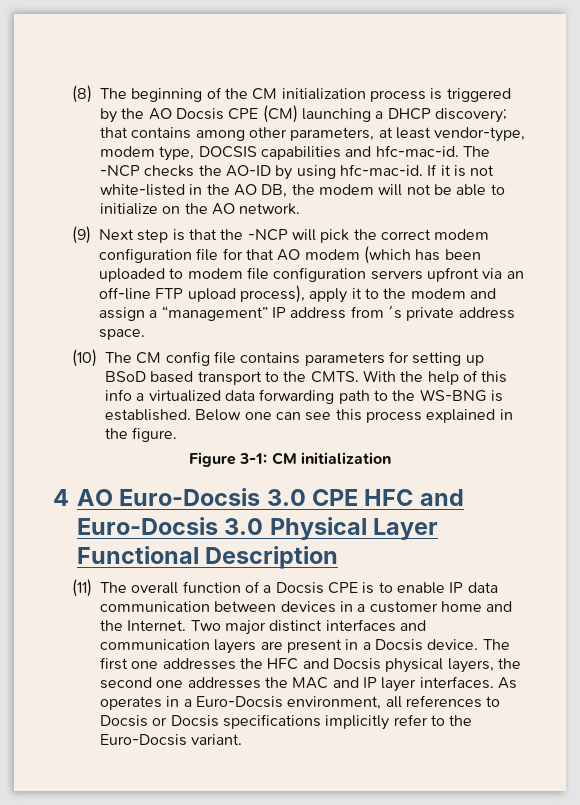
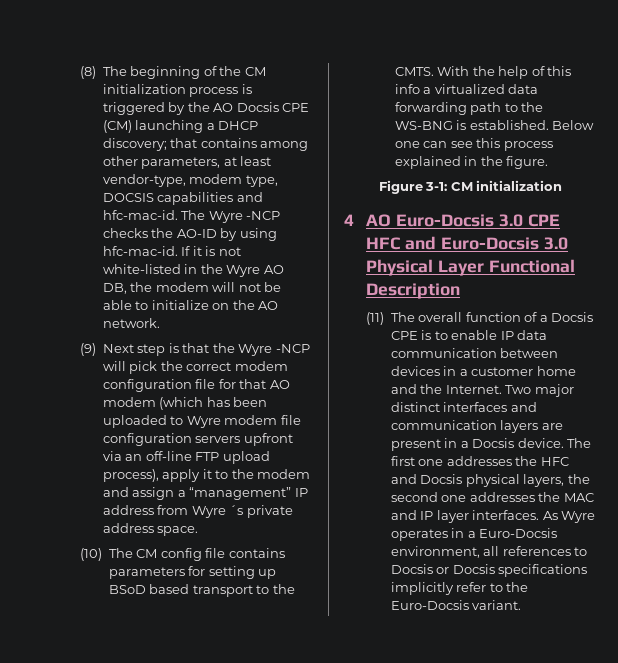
(490, 151) none -> [208,211,243,223] Wyre
(230, 189) none -> [226,265,261,277] Wyre
(244, 234) none -> [238,344,273,356] Wyre
(184, 273) none -> [186,416,221,428] Wyre
(384, 312) none -> [191,506,226,518] Wyre
(517, 683) none -> [561,511,596,523] Wyre

